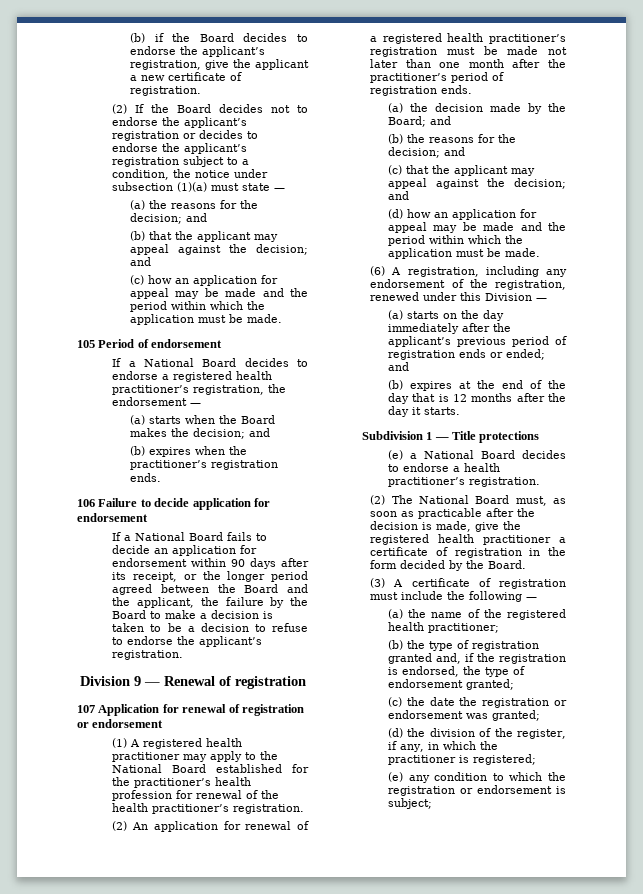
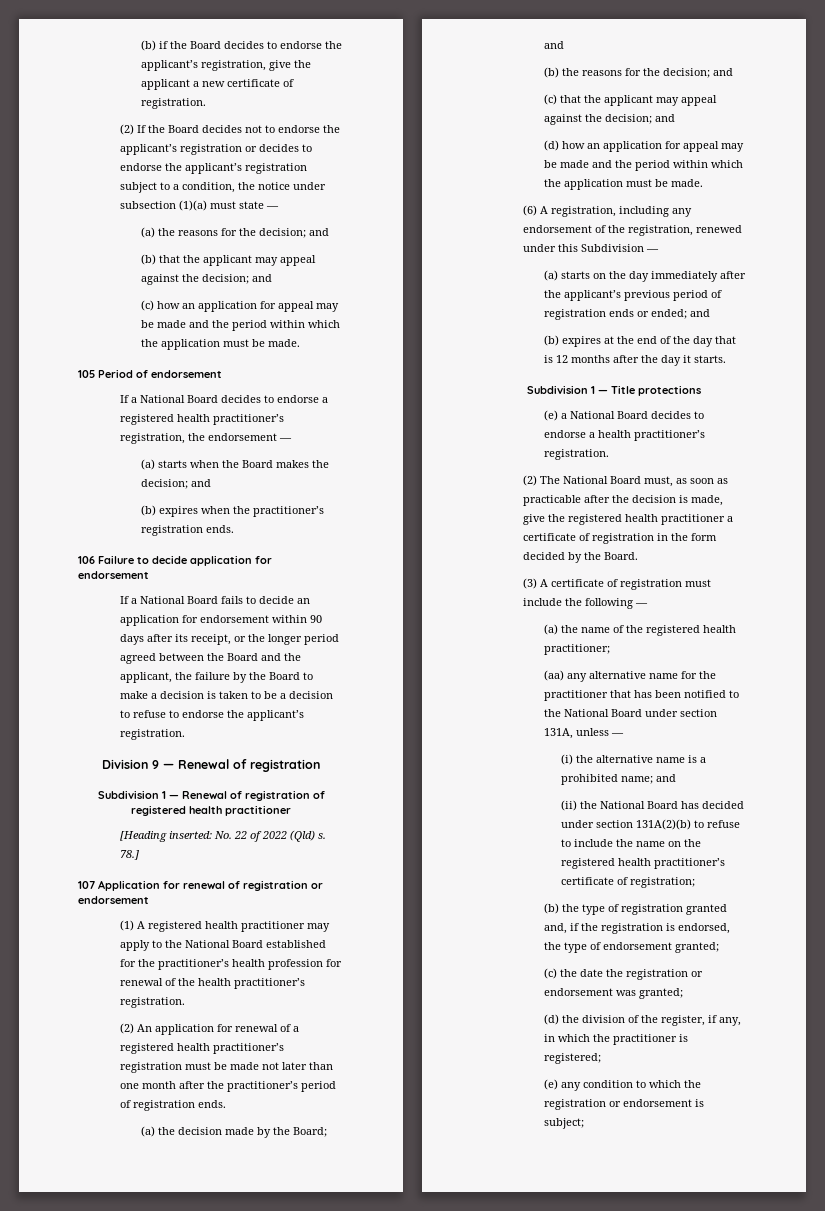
(306, 682) none -> [97,790,325,801] [131,805,291,816] [120,830,327,842] [120,850,140,860] // Subdivision 1 — Renewal of registration of registered health practitioner // [Heading inserted: No. 22 of 2022 (Qld) s. 78.]
[485,293,533,301] Division -> [581,244,645,252] Subdivision
(499, 628) none -> [544,670,717,682] [544,690,740,701] [544,709,718,717] [544,728,625,739] [560,754,706,765] [560,774,676,785] [560,800,744,811] [560,819,740,830] [560,839,701,847] [560,858,725,869] [560,877,695,888] // (aa) any alternative name for the practitioner that has been notified to the National Board under section 131A, unless — // (i) the alternative name is a prohibited name; and // (ii) the National Board has decided under section 131A(2)(b) to refuse to include the name on the registered health practitioner’s certificate of registration;

